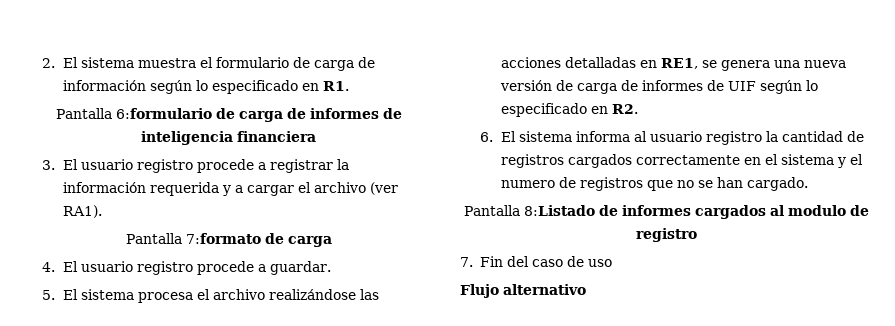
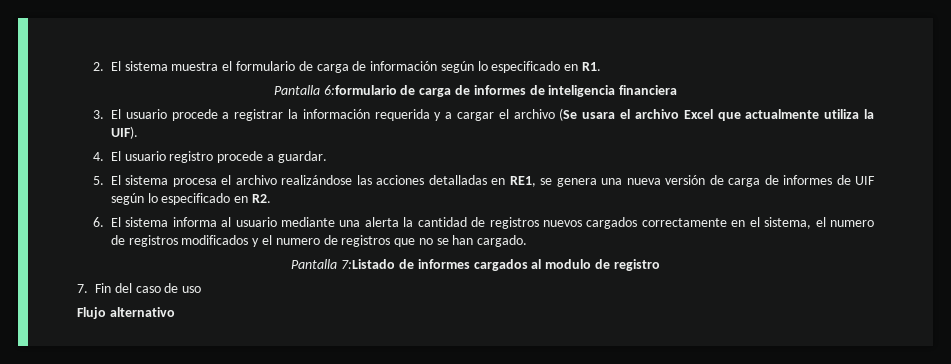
[136,159,193,173] registro -> (167, 114) none
[369,182,398,195] [62,205,102,218] [125,233,332,247] (ver RA1). // Pantalla 7:formato de carga -> [559,108,875,121] [110,126,138,139] (Se usara el archivo Excel que actualmente utiliza la UIF).
[705,131,762,145] registro -> [281,217,399,227] mediante una alerta
(564, 161) none -> [543,220,583,227] nuevos
[780,154,834,165] sistema -> [764,217,874,229] [110,235,249,247] sistema, el numero de registros modificados
[524,205,595,216] 8:Listado -> [341,259,396,269] 7:Listado

